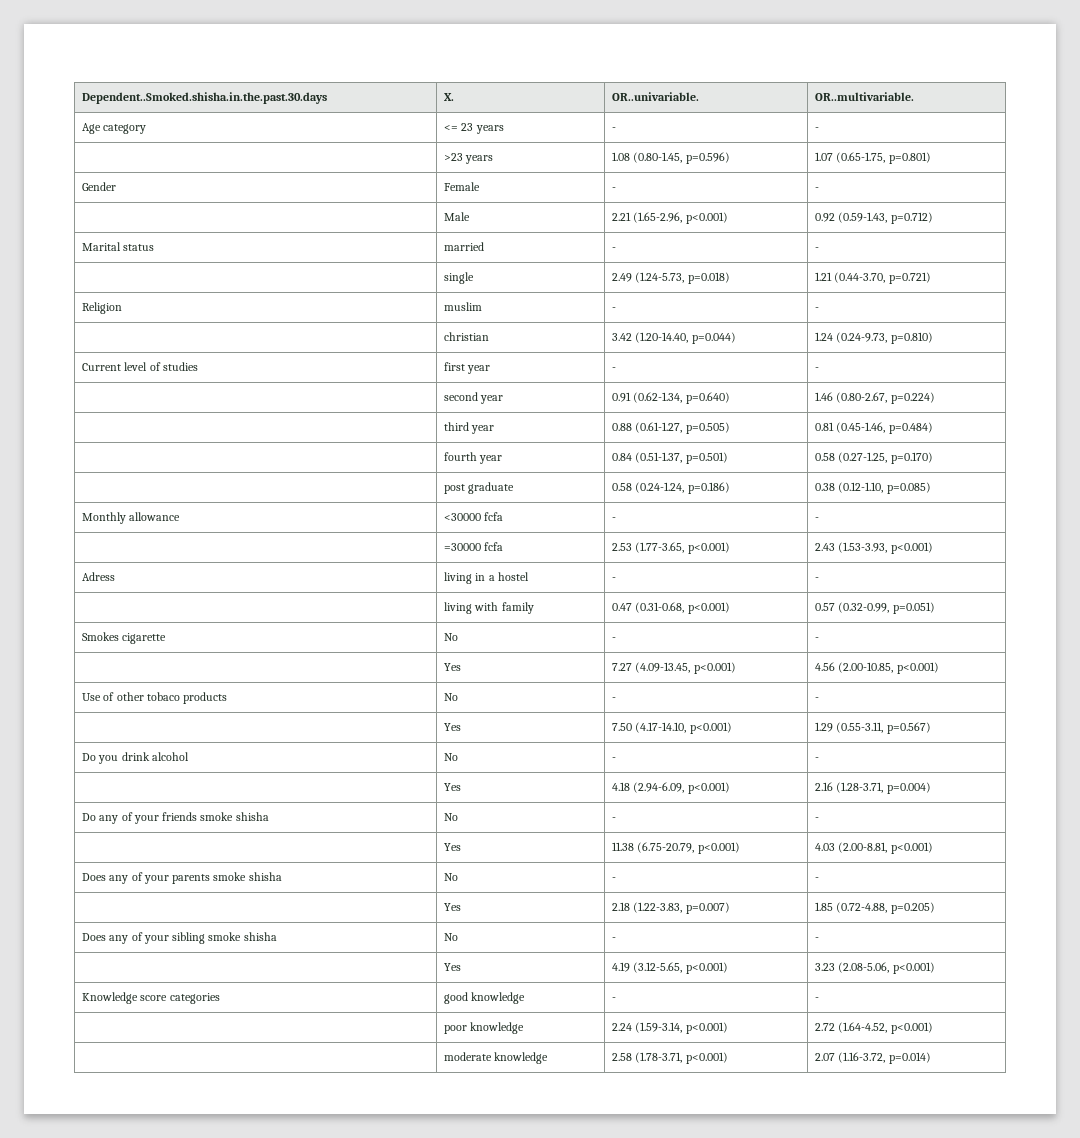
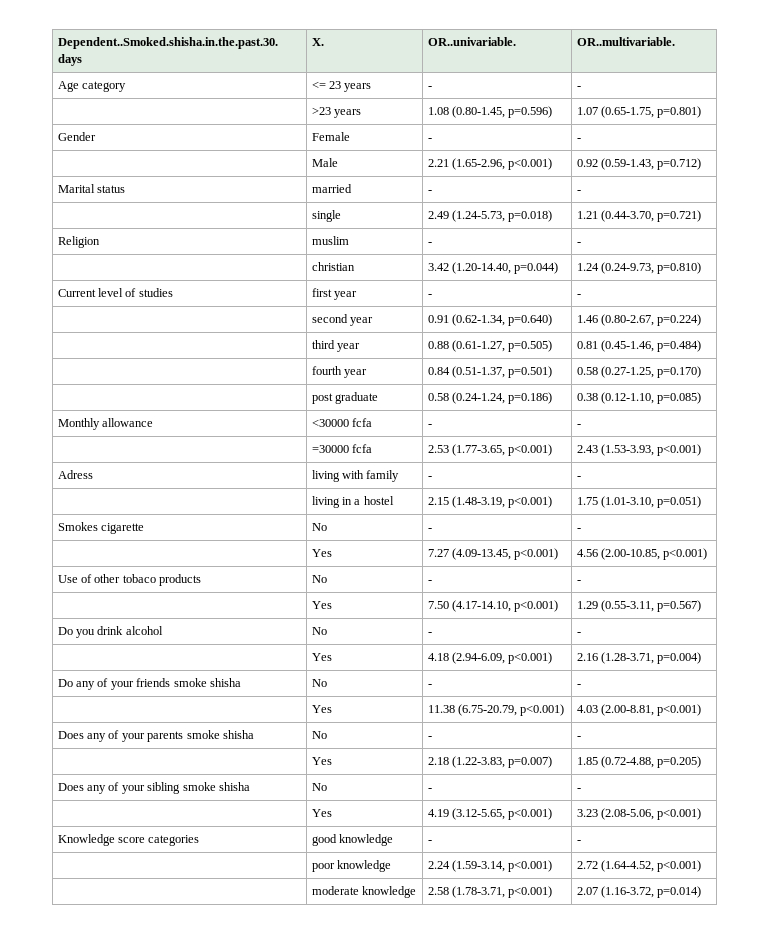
[475,572,529,581] in a hostel -> [342,470,400,482] with family
[474,602,534,614] [612,602,730,614] [815,602,890,613] with family | 0.47 (0.31-0.68, p<0.001) | 0.57 (0.32-0.99, -> [342,496,394,505] [427,496,553,508] [576,496,655,508] in a hostel | 2.15 (1.48-3.19, p<0.001) | 1.75 (1.01-3.10,

